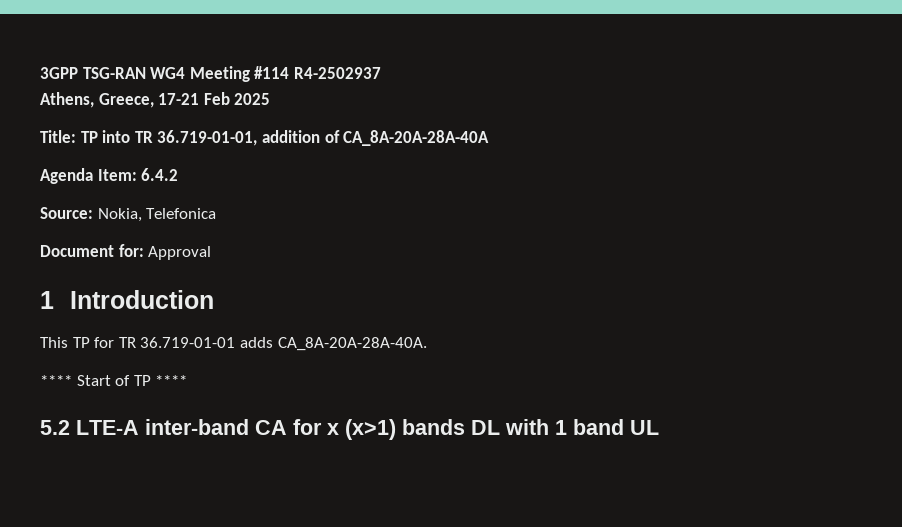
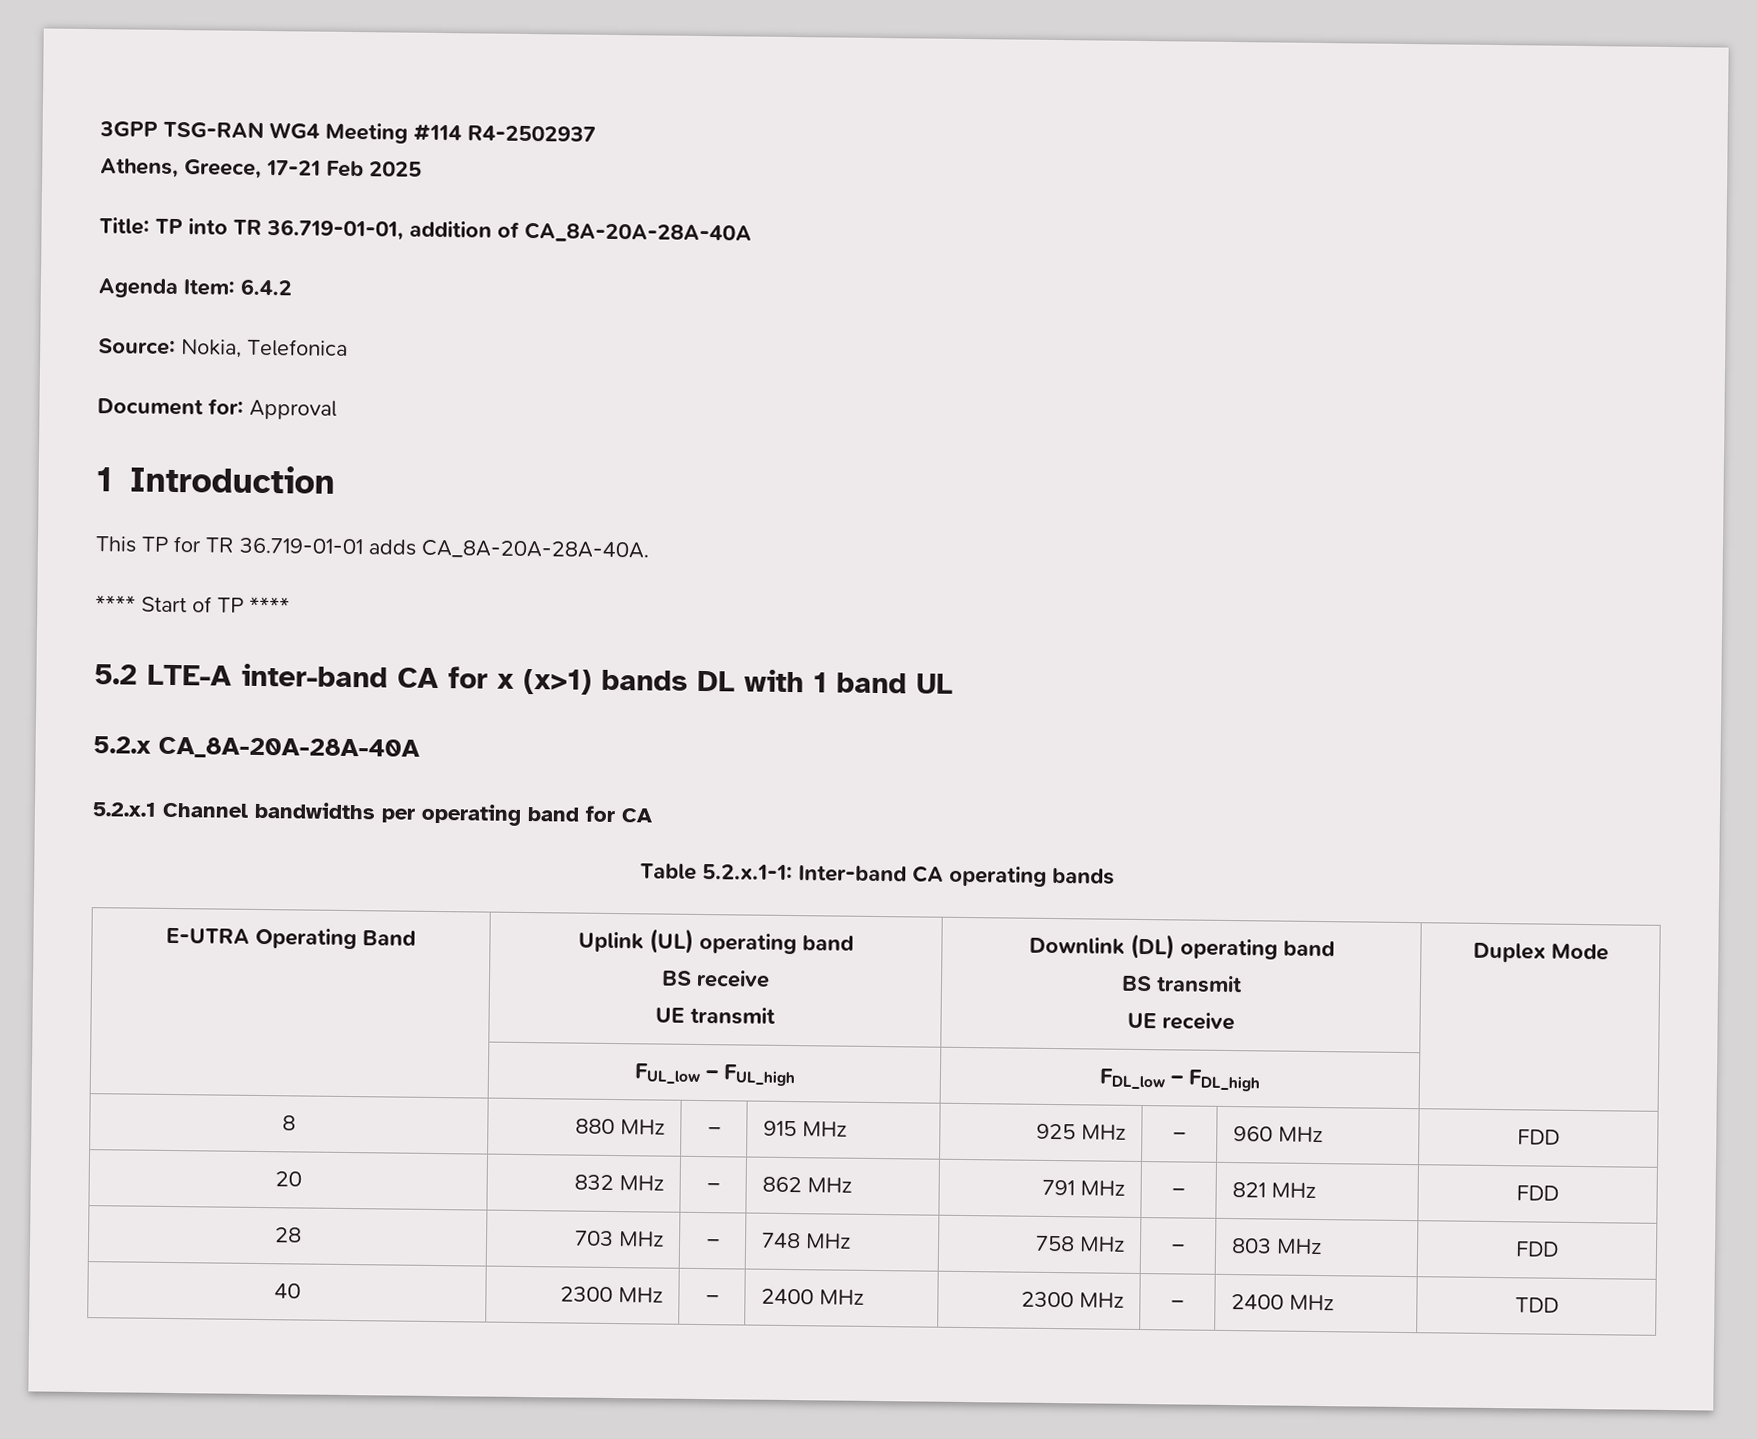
(659, 427) none -> [93,736,420,760] [92,801,653,826] [639,863,1115,887] [166,927,416,950] [578,928,854,955] [661,969,770,988] [655,1006,776,1025] [1028,933,1335,960] [1120,975,1243,994] [1126,1012,1235,1031] [1472,942,1609,963] [633,1063,796,1087] [1099,1068,1261,1092] [282,1115,296,1131] [574,1118,665,1135] [707,1127,721,1136] [763,1120,848,1137] [1035,1123,1126,1140] [1173,1132,1186,1141] [1233,1126,1324,1143] [1517,1129,1560,1145] [274,1171,302,1187] [573,1174,664,1191] [706,1183,720,1192] [762,1176,853,1193] [1041,1179,1125,1196] [1172,1188,1185,1197] [1232,1182,1317,1199] [1516,1185,1559,1201] [274,1227,302,1243] [574,1230,664,1247] [706,1239,720,1248] [762,1232,852,1249] [1034,1235,1125,1252] [1171,1244,1185,1253] [1231,1238,1323,1255] [1515,1241,1559,1257] [273,1283,301,1299] [559,1286,663,1303] [705,1295,719,1304] [761,1288,865,1305] [1020,1291,1124,1308] [1171,1300,1184,1309] [1231,1294,1335,1311] [1514,1297,1559,1313] // 5.2.x CA_8A-20A-28A-40A // 5.2.x.1 Channel bandwidths per operating band for CA // Table 5.2.x.1-1: Inter-band CA operating bands // E-UTRA Operating Band | Uplink (UL) operating band // BS receive // UE transmit | Downlink (DL) operating band // BS transmit // UE receive | Duplex Mode // | FUL_low – FUL_high | FDL_low – FDL_high | // 8 | 880 MHz | – | 915 MHz | 925 MHz | – | 960 MHz | FDD // 20 | 832 MHz | – | 862 MHz | 791 MHz | – | 821 MHz | FDD // 28 | 703 MHz | – | 748 MHz | 758 MHz | – | 803 MHz | FDD // 40 | 2300 MHz | – | 2400 MHz | 2300 MHz | – | 2400 MHz | TDD

